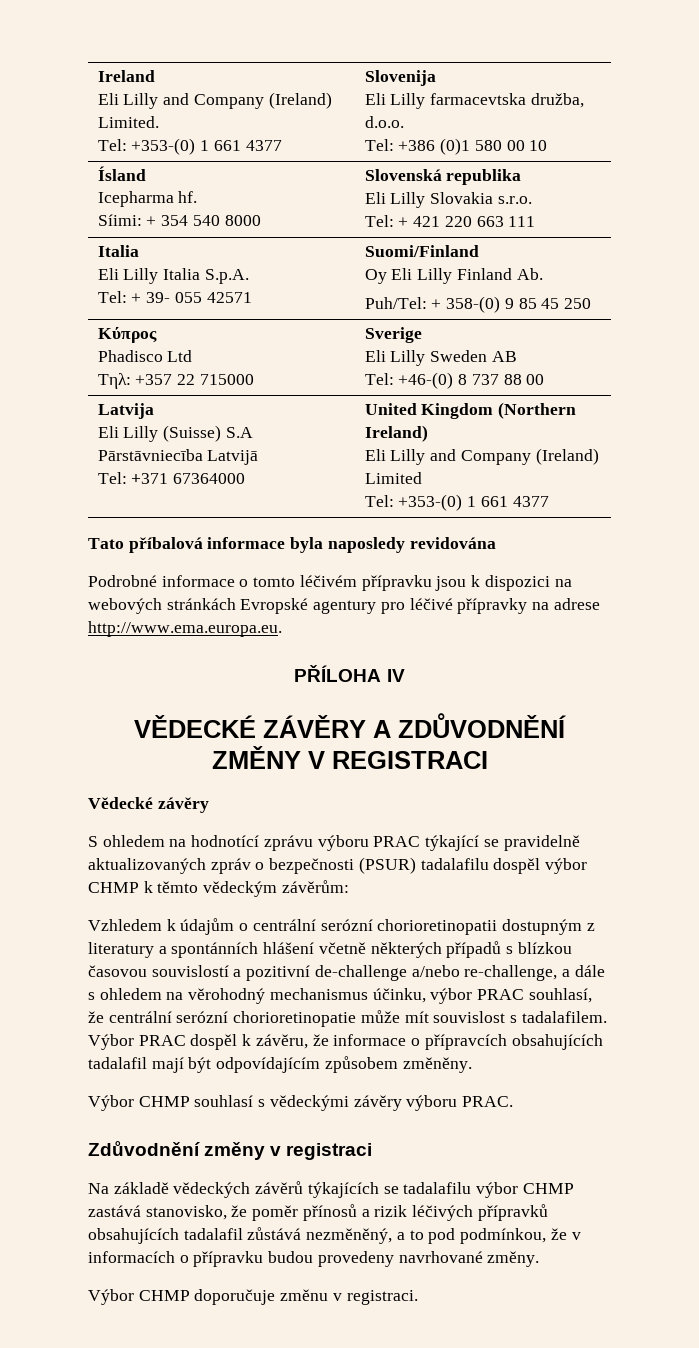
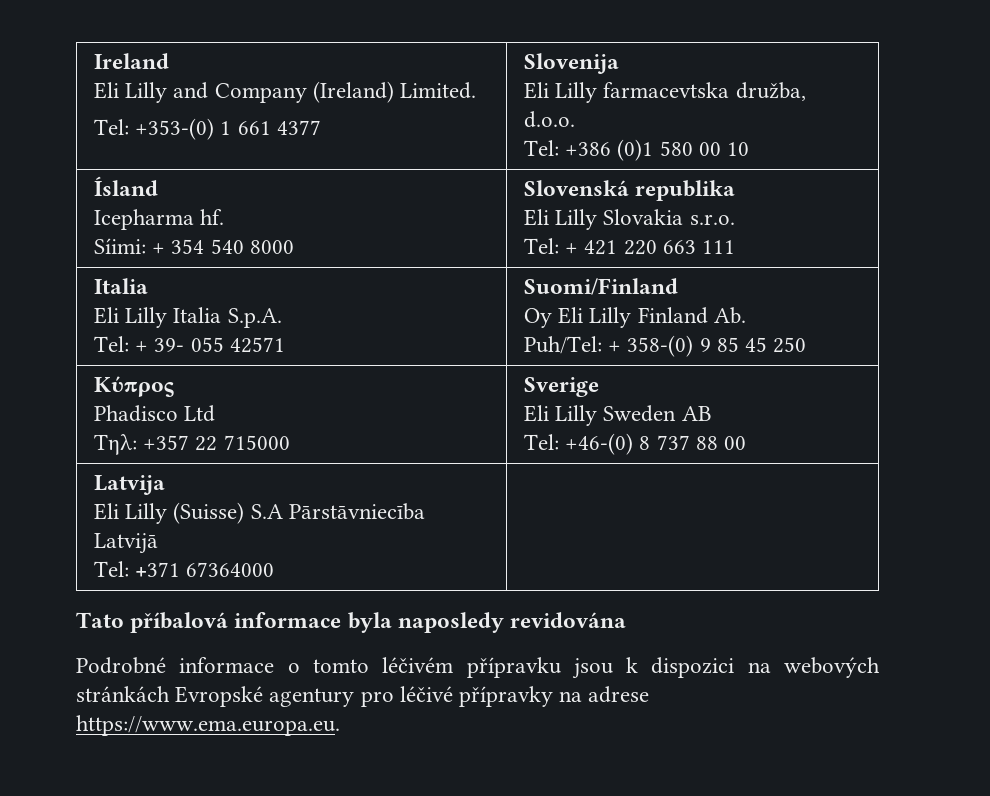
[364,402,577,419] [364,425,428,442] [364,448,599,465] [364,472,422,484] [364,494,549,511] United Kingdom (Northern Ireland) // Eli Lilly and Company (Ireland) Limited // Tel: +353-(0) 1 661 4377 -> (275, 569) none
[88,621,282,637] [294,665,405,682] [134,713,566,738] [211,746,488,769] [88,797,209,813] [88,835,580,851] [88,857,588,874] [88,880,349,897] [88,918,595,935] [88,941,572,958] [88,965,605,981] [88,988,592,1004] [88,1010,607,1027] [88,1034,603,1050] [88,1056,472,1073] [88,1095,514,1111] [88,1141,373,1160] [88,1181,574,1198] [88,1204,548,1221] [88,1227,581,1244] [88,1251,540,1267] [88,1289,418,1305] http://www.ema.europa.eu. // PŘÍLOHA IV // VĚDECKÉ ZÁVĚRY A ZDŮVODNĚNÍ ZMĚNY V REGISTRACI // Vědecké závěry // S ohledem na hodnotící zprávu výboru PRAC týkající se pravidelně aktualizovaných zpráv o bezpečnosti (PSUR) tadalafilu dospěl výbor CHMP k těmto vědeckým závěrům: // Vzhledem k údajům o centrální serózní chorioretinopatii dostupným z literatury a spontánních hlášení včetně některých případů s blízkou časovou souvislostí a pozitivní de-challenge a/nebo re-challenge, a dále s ohledem na věrohodný mechanismus účinku, výbor PRAC souhlasí, že centrální serózní chorioretinopatie může mít souvislost s tadalafilem. Výbor PRAC dospěl k závěru, že informace o přípravcích obsahujících tadalafil mají být odpovídajícím způsobem změněny. // Výbor CHMP souhlasí s vědeckými závěry výboru PRAC. // Zdůvodnění změny v registraci // Na základě vědeckých závěrů týkajících se tadalafilu výbor CHMP zastává stanovisko, že poměr přínosů a rizik léčivých přípravků obsahujících tadalafil zůstává nezměněný, a to pod podmínkou, že v informacích o přípravku budou provedeny navrhované změny. // Výbor CHMP doporučuje změnu v registraci. -> [76,715,340,736] https://www.ema.europa.eu.

